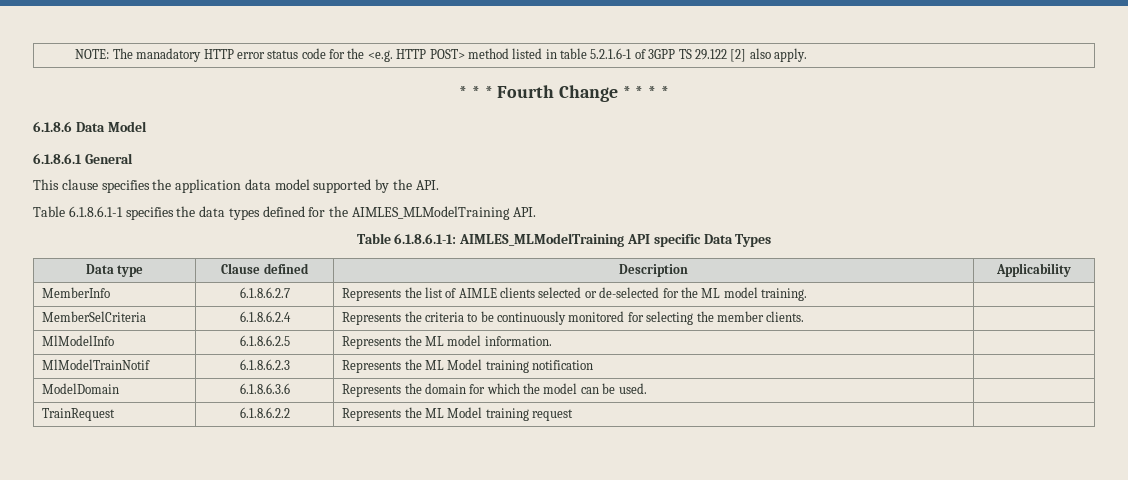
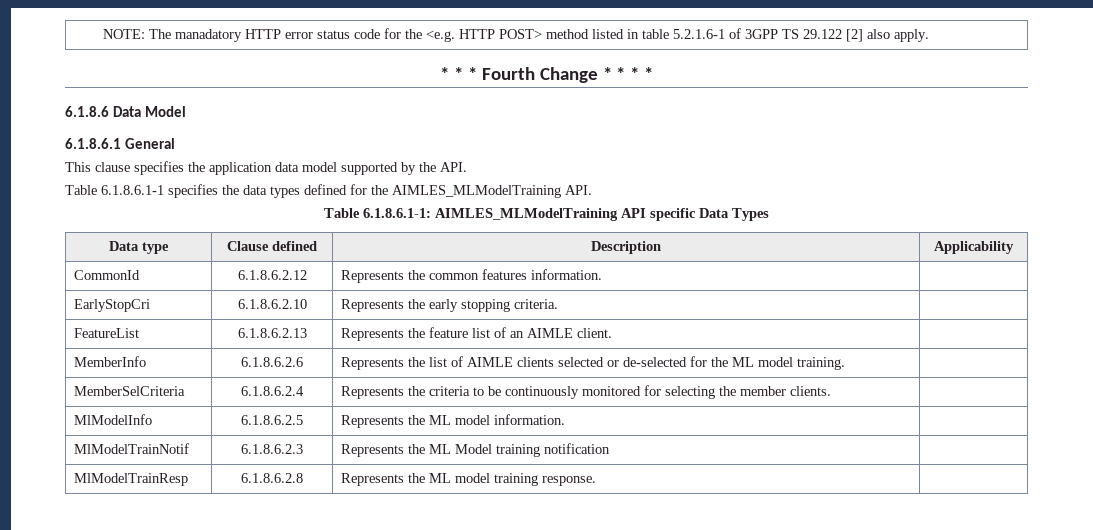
(1071, 270) none -> [74,270,141,280] [237,270,307,280] [341,269,603,283] [74,299,151,312] [237,299,307,309] [341,299,559,312] [74,328,140,338] [237,328,307,338] [341,327,613,341] // CommonId | 6.1.8.6.2.12 | Represents the common features information. | // EarlyStopCri | 6.1.8.6.2.10 | Represents the early stopping criteria. | // FeatureList | 6.1.8.6.2.13 | Represents the feature list of an AIMLE client. |
[239,287,290,298] 6.1.8.6.2.7 -> [241,357,303,367] 6.1.8.6.2.6
[42,383,120,394] [239,383,290,394] [342,383,647,397] [42,408,116,421] [239,407,290,418] [342,407,574,421] ModelDomain | 6.1.8.6.3.6 | Represents the domain for which the model can be used. | // TrainRequest | 6.1.8.6.2.2 | Represents the ML Model training request -> [74,473,189,486] [241,473,303,483] [341,473,597,486] MlModelTrainResp | 6.1.8.6.2.8 | Represents the ML model training response.

